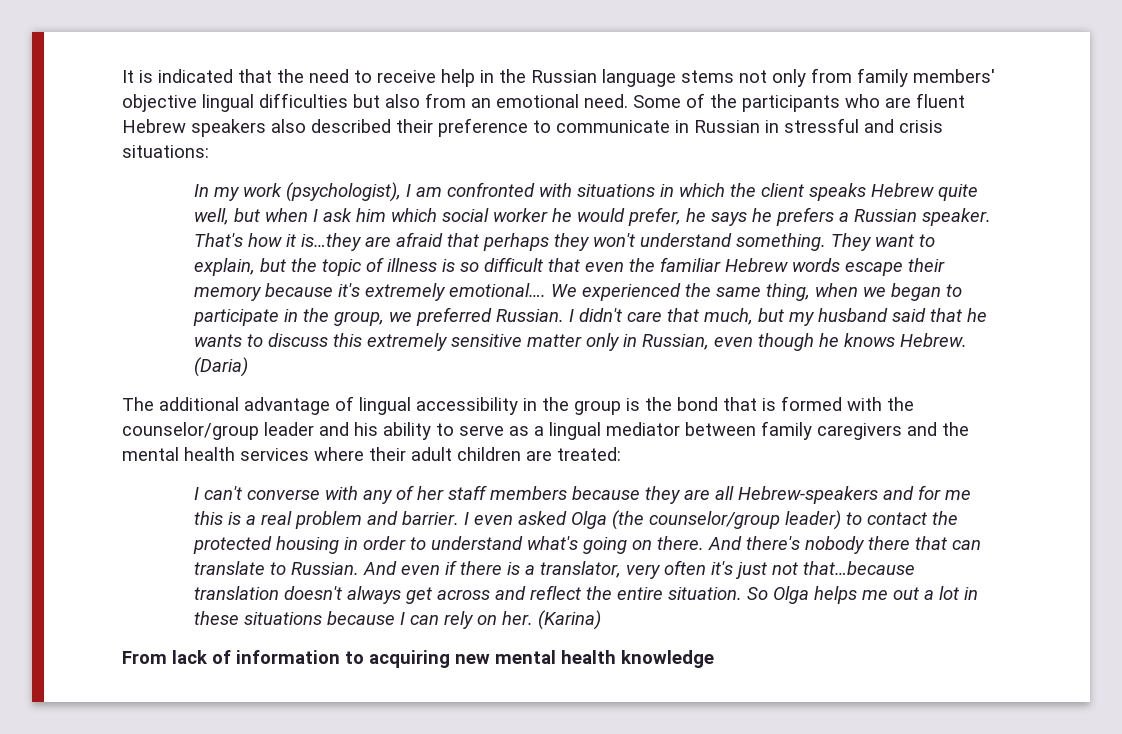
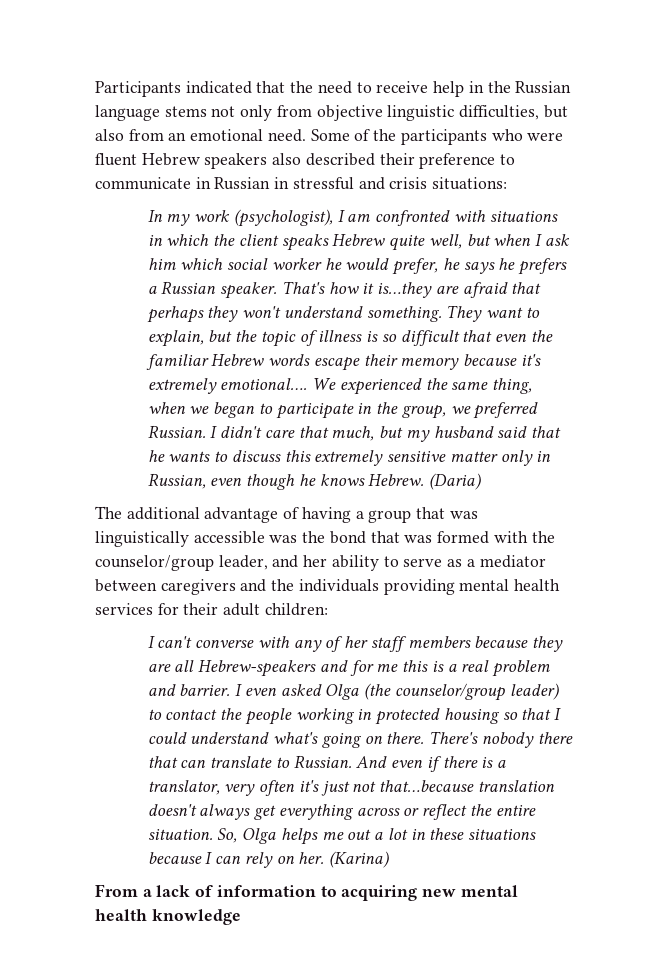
[122,70,153,83] It is -> [95,81,181,97] Participants
[857,68,995,87] [122,93,348,112] family members' objective lingual difficulties -> [316,105,540,121] objective linguistic difficulties,
[885,97,911,108] are -> [527,132,564,141] were
[359,397,640,415] lingual accessibility in the group is -> [301,507,478,523] [95,531,298,547] having a group that was linguistically accessible was
[762,398,776,411] is -> [404,535,433,543] was
[264,422,378,436] leader and his -> [218,555,328,570] leader, and her
[549,422,601,440] lingual -> (475, 563) none
[761,421,812,440] family -> (157, 585) none
(969, 429) none -> [298,579,455,595] individuals providing
[314,447,364,461] where -> [157,603,179,615] for
[457,447,621,461] children are treated: -> [264,603,328,616] children:
[193,536,427,554] protected housing in order to -> [244,708,562,725] [147,732,187,744] people working in protected housing so that I could
[708,536,801,550] And there's -> [429,731,479,744] There's
[437,586,527,600] across and -> [278,804,420,820] everything across or
[747,587,769,600] So -> [217,828,238,843] So,
(167, 657) none -> [142,889,152,897] a

